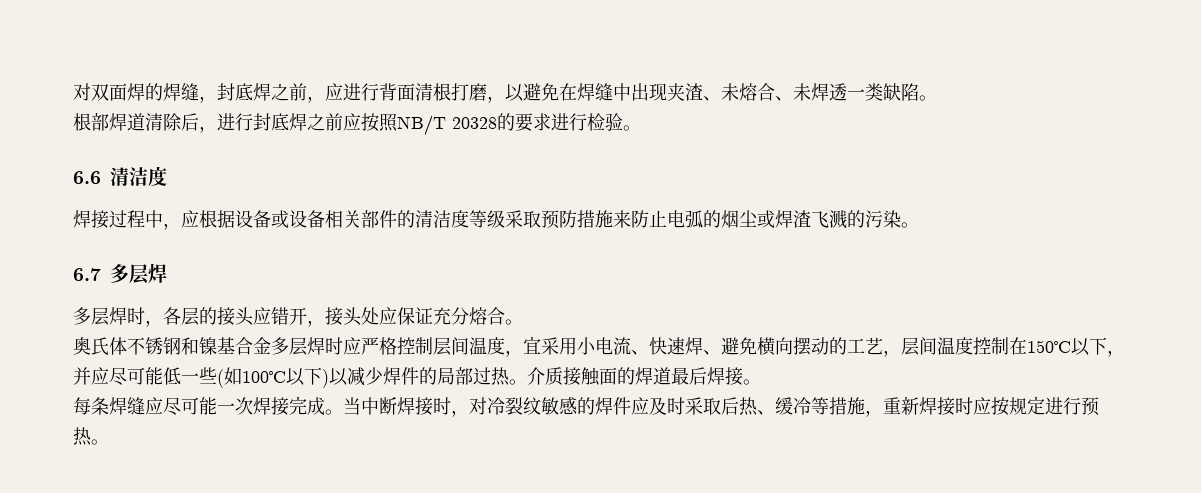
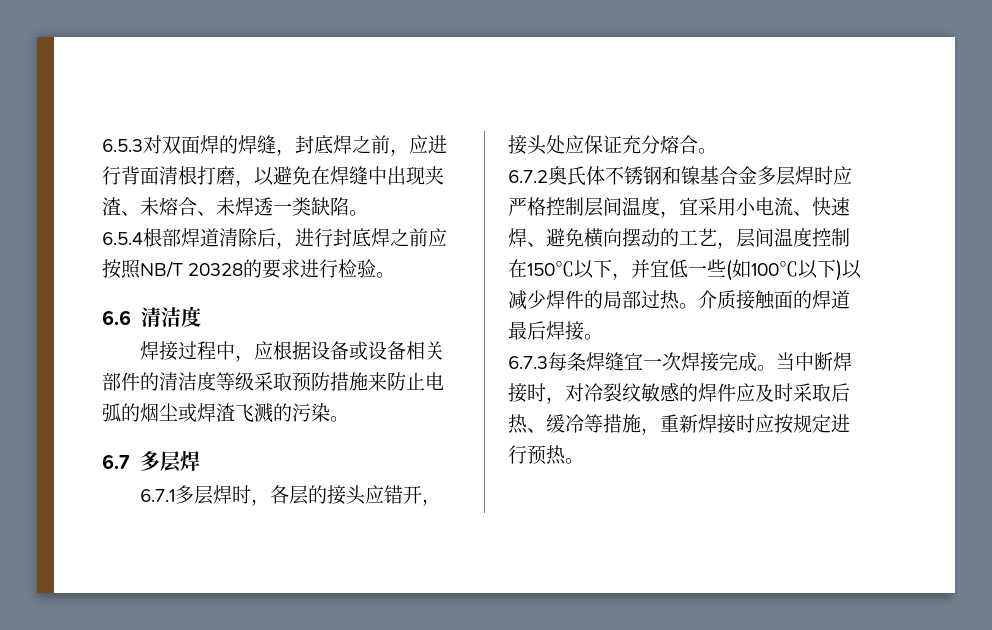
(73, 92) none -> [102,139,143,152] 6.5.3
(937, 98) none -> [102,232,143,245] 6.5.4
(167, 273) none -> [139,489,175,502] 6.7.1
(523, 322) none -> [508,170,548,183] 6.7.2
[91,367,163,386] 应尽可能 -> [650,259,669,277] 宜
(761, 382) none -> [508,356,548,369] 6.7.3
[145,397,217,416] 应尽可能 -> [624,352,643,370] 宜

